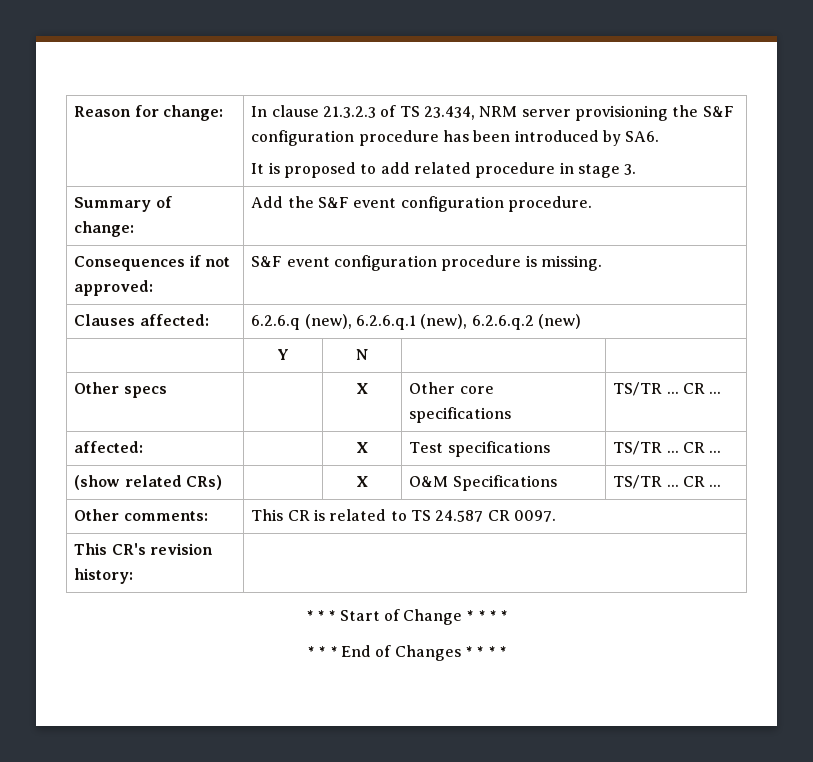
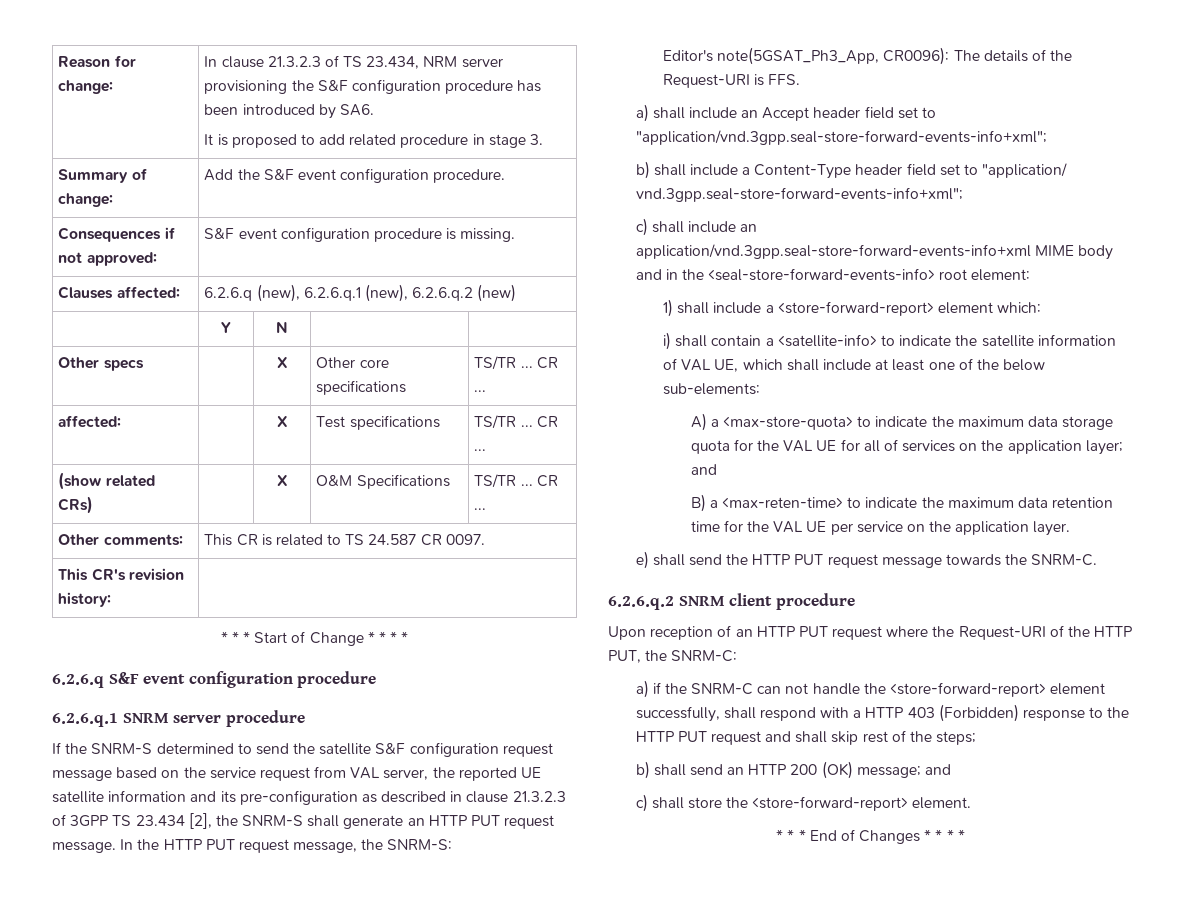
(508, 615) none -> [52,671,377,688] [52,710,305,727] [52,742,553,757] [52,766,542,781] [52,790,566,805] [52,813,555,829] [52,839,453,853] [663,47,1073,65] [663,74,801,88] [635,104,937,122] [635,130,1047,145] [635,161,1068,179] [635,187,963,202] [635,218,758,236] [635,244,1113,260] [635,268,1031,281] [663,299,1042,317] [663,332,1116,350] [663,358,1046,372] [663,383,761,395] [690,413,1114,431] [690,439,1123,455] [690,464,717,475] [690,494,1114,512] [690,520,1071,536] [635,551,1098,569] [608,593,855,610] [608,625,1133,640] [608,650,738,663] [635,680,1106,698] [635,704,1130,722] [635,730,977,745] [635,761,952,779] [635,794,972,812] // 6.2.6.q S&F event configuration procedure // 6.2.6.q.1 SNRM server procedure // If the SNRM-S determined to send the satellite S&F configuration request message based on the service request from VAL server, the reported UE satellite information and its pre-configuration as described in clause 21.3.2.3 of 3GPP TS 23.434 [2], the SNRM-S shall generate an HTTP PUT request message. In the HTTP PUT request message, the SNRM-S: // Editor's note(5GSAT_Ph3_App, CR0096): The details of the Request-URI is FFS. // a) shall include an Accept header field set to "application/vnd.3gpp.seal-store-forward-events-info+xml"; // b) shall include a Content-Type header field set to "application/ vnd.3gpp.seal-store-forward-events-info+xml"; // c) shall include an application/vnd.3gpp.seal-store-forward-events-info+xml MIME body and in the <seal-store-forward-events-info> root element: // 1) shall include a <store-forward-report> element which: // i) shall contain a <satellite-info> to indicate the satellite information of VAL UE, which shall include at least one of the below sub-elements: // A) a <max-store-quota> to indicate the maximum data storage quota for the VAL UE for all of services on the application layer; and // B) a <max-reten-time> to indicate the maximum data retention time for the VAL UE per service on the application layer. // e) shall send the HTTP PUT request message towards the SNRM-C. // 6.2.6.q.2 SNRM client procedure // Upon reception of an HTTP PUT request where the Request-URI of the HTTP PUT, the SNRM-C: // a) if the SNRM-C can not handle the <store-forward-report> element successfully, shall respond with a HTTP 403 (Forbidden) response to the HTTP PUT request and shall skip rest of the steps; // b) shall send an HTTP 200 (OK) message; and // c) shall store the <store-forward-report> element.

